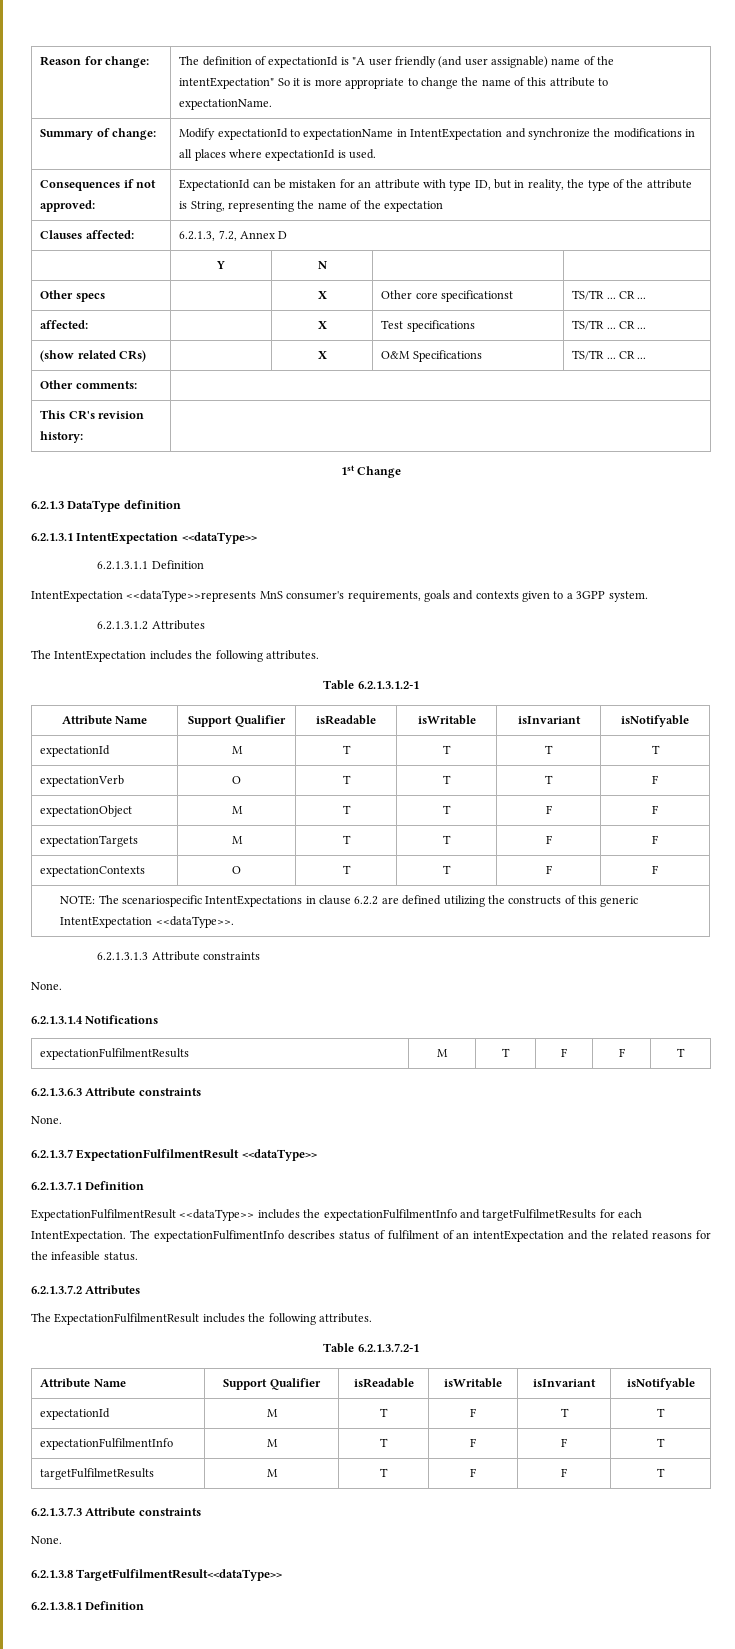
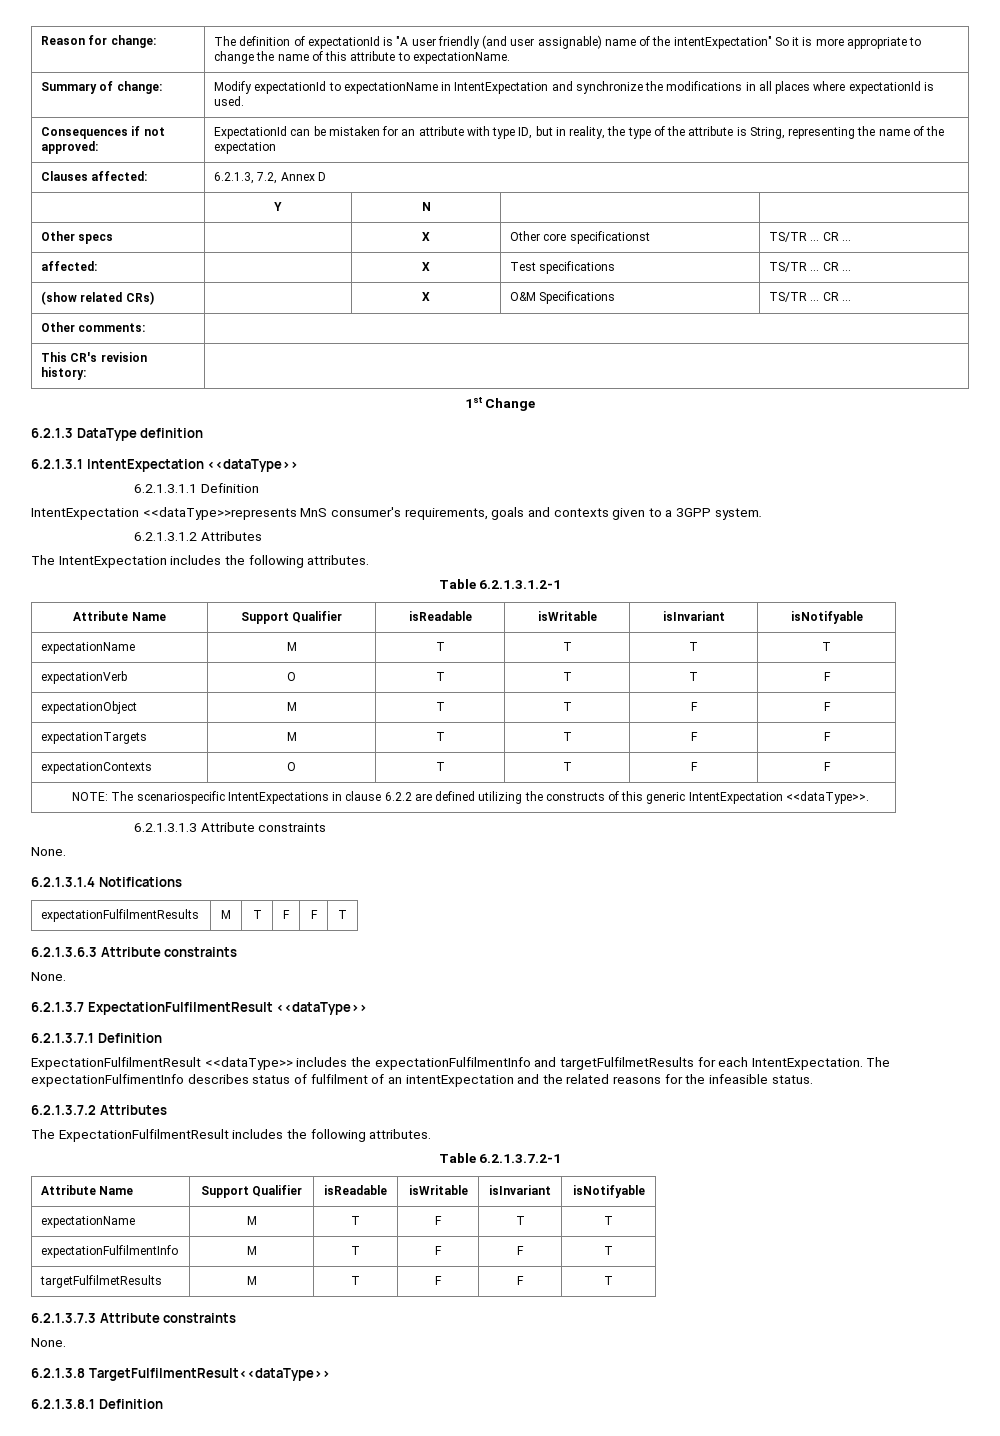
[40,745,111,757] expectationId -> [41,642,136,654] expectationName
[40,1408,111,1420] expectationId -> [41,1216,136,1228] expectationName

